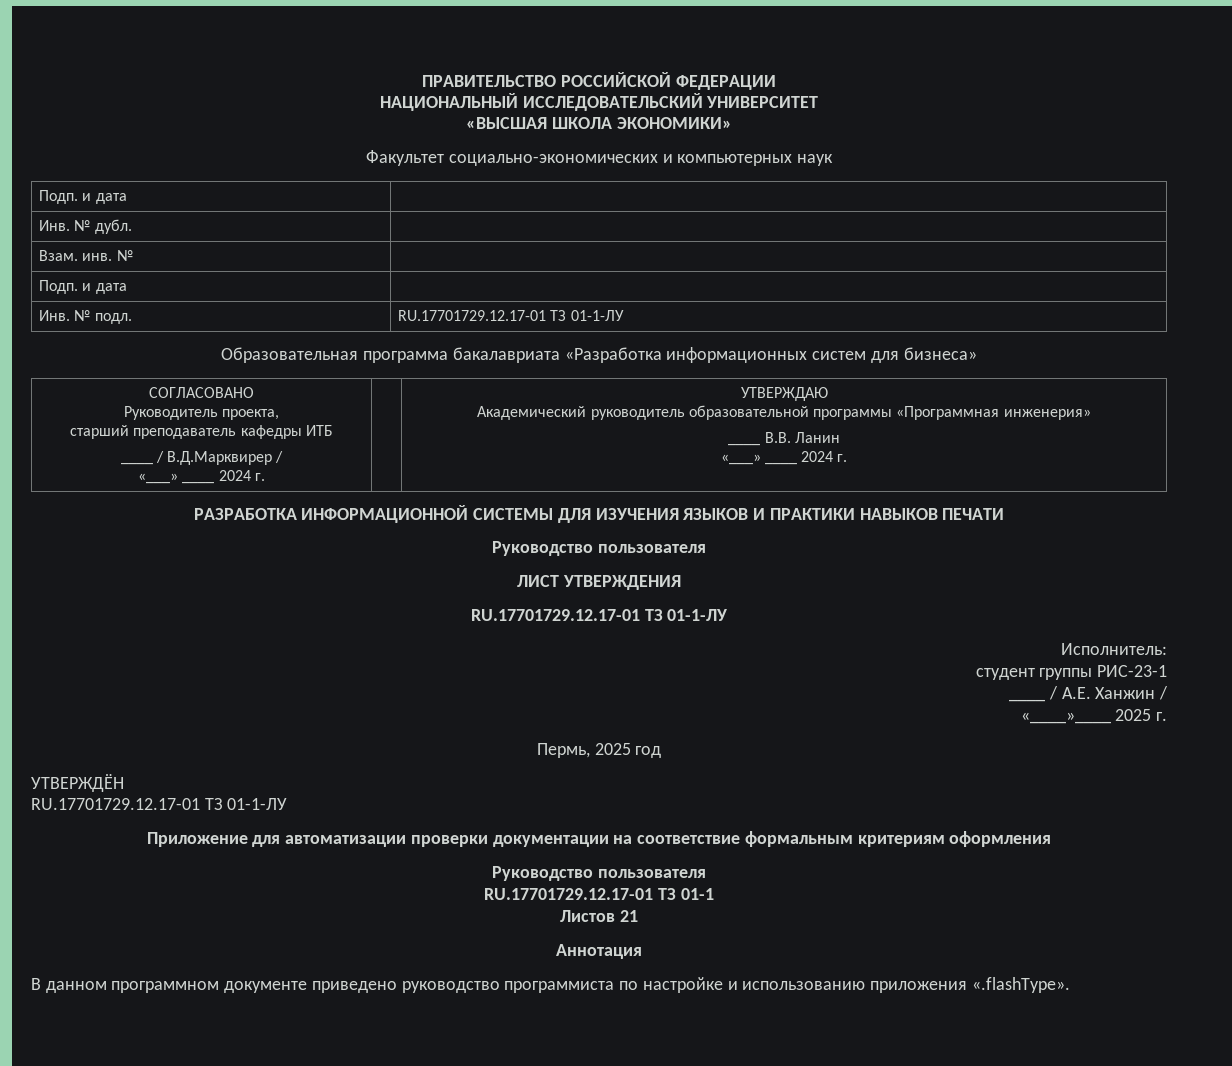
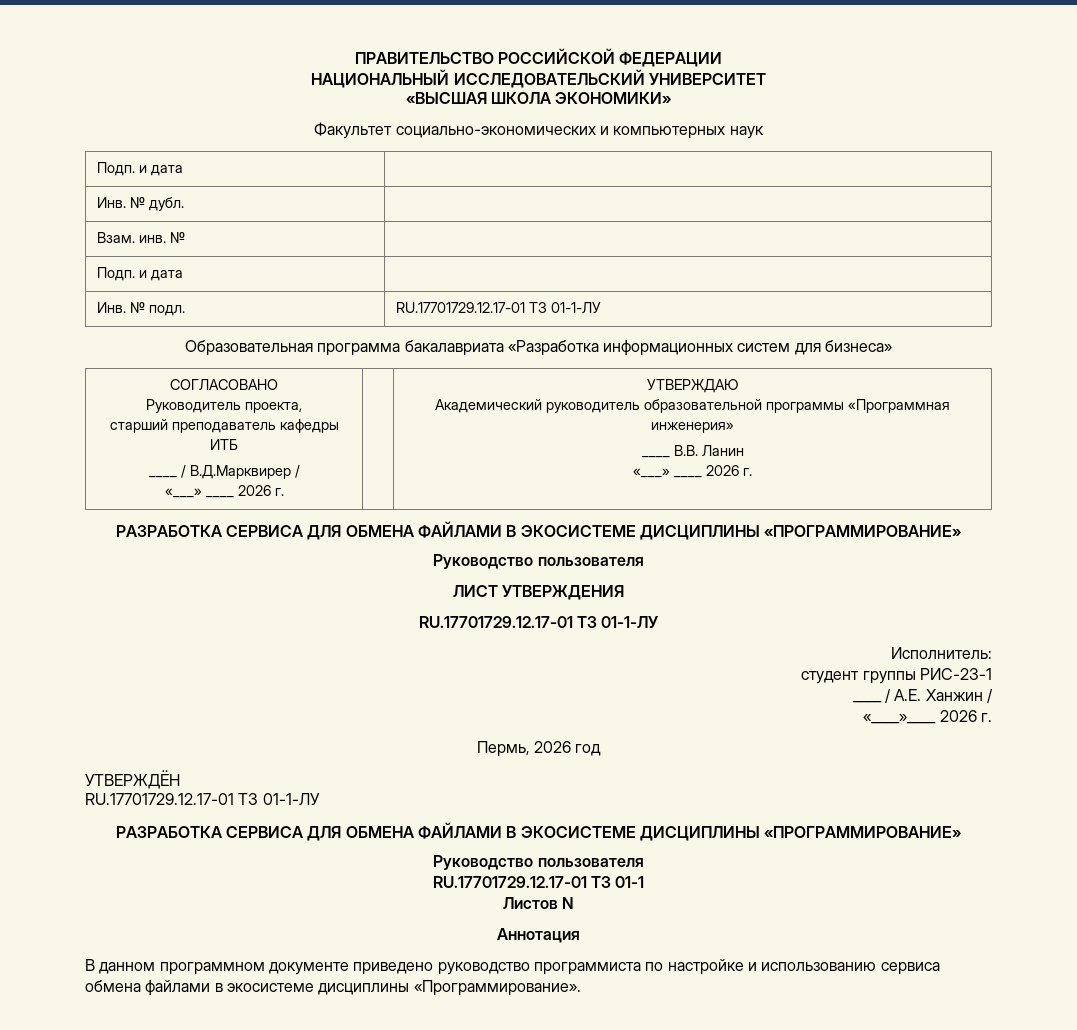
[218,470,251,481] 2024 -> [237,485,271,496] 2026
[801,451,834,462] 2024 -> [706,465,739,476] 2026
[301,505,1005,523] ИНФОРМАЦИОННОЙ СИСТЕМЫ ДЛЯ ИЗУЧЕНИЯ ЯЗЫКОВ И ПРАКТИКИ НАВЫКОВ ПЕЧАТИ -> [226,521,962,540] СЕРВИСА ДЛЯ ОБМЕНА ФАЙЛАМИ В ЭКОСИСТЕМЕ ДИСЦИПЛИНЫ «ПРОГРАММИРОВАНИЕ»
[1115,709,1152,721] 2025 -> [939,710,977,722] 2026
[594,743,631,755] 2025 -> [534,741,571,753] 2026
[146,831,1052,847] Приложение для автоматизации проверки документации на соответствие формальным критериям оформления -> [115,822,962,841] РАЗРАБОТКА СЕРВИСА ДЛЯ ОБМЕНА ФАЙЛАМИ В ЭКОСИСТЕМЕ ДИСЦИПЛИНЫ «ПРОГРАММИРОВАНИЕ»
[619,910,638,922] 21 -> [562,897,575,909] N
[869,977,1070,993] приложения «.flashType». -> [880,962,940,975] [85,980,581,996] сервиса обмена файлами в экосистеме дисциплины «Программирование».

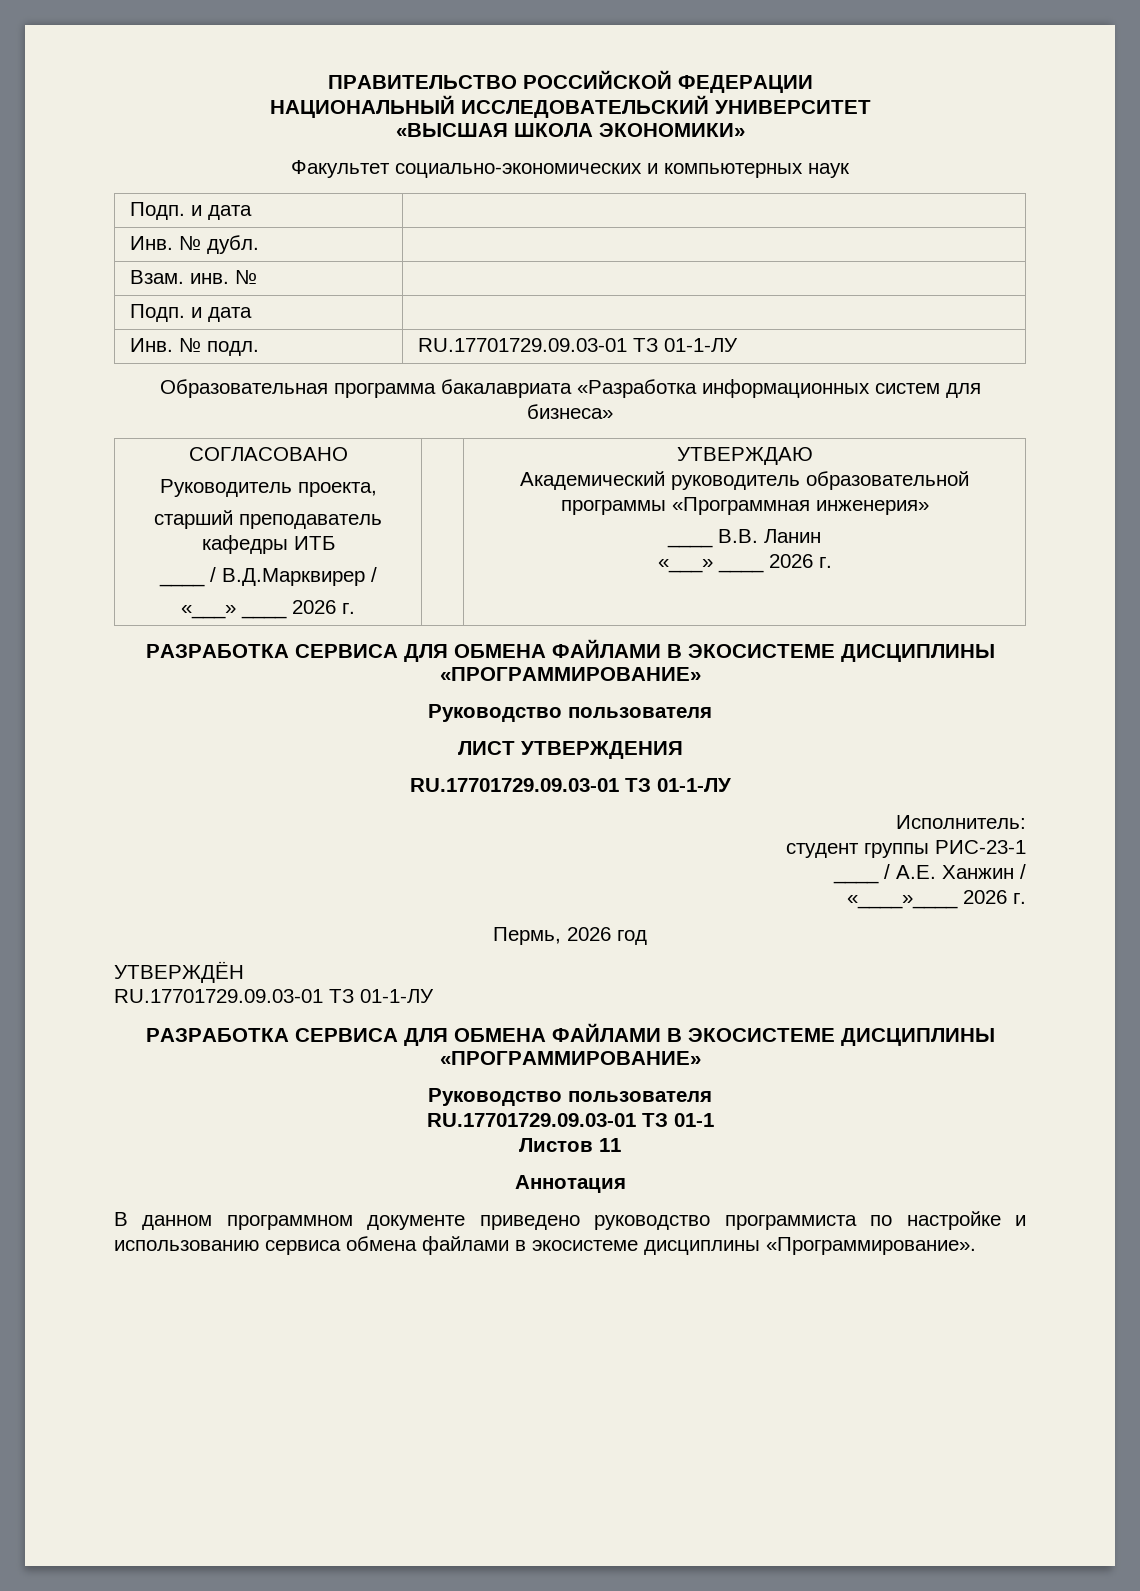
[395,302,525,313] RU.17701729.12.17-01 -> [417,338,627,352] RU.17701729.09.03-01
[418,616,573,628] RU.17701729.12.17-01 -> [409,778,619,792] RU.17701729.09.03-01
[85,793,234,805] RU.17701729.12.17-01 -> [114,989,323,1003] RU.17701729.09.03-01
[432,876,587,888] RU.17701729.12.17-01 -> [426,1113,636,1127] RU.17701729.09.03-01
[562,897,575,909] N -> [599,1138,621,1152] 11

